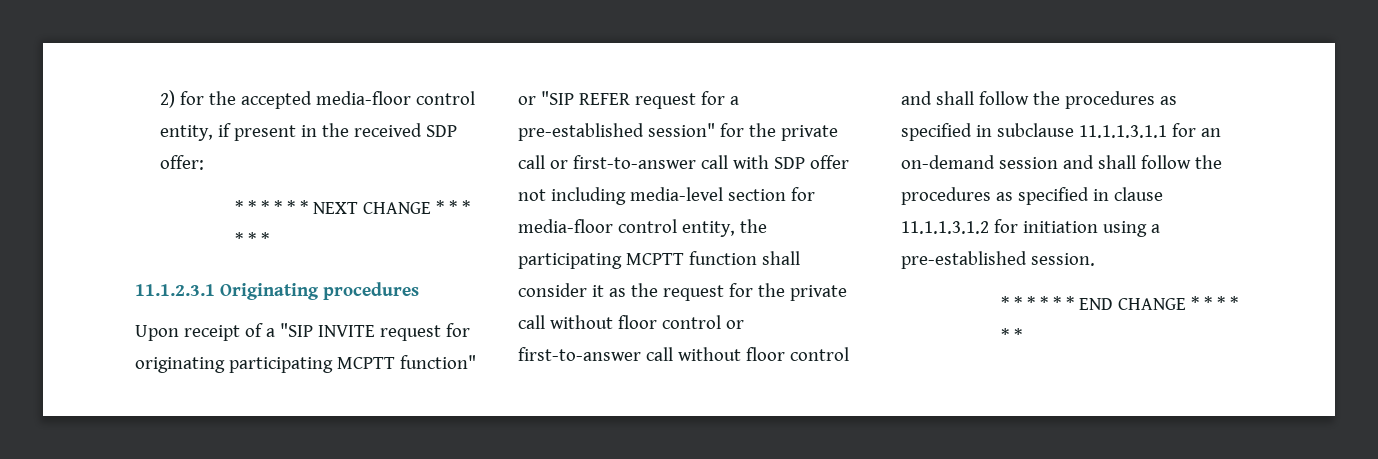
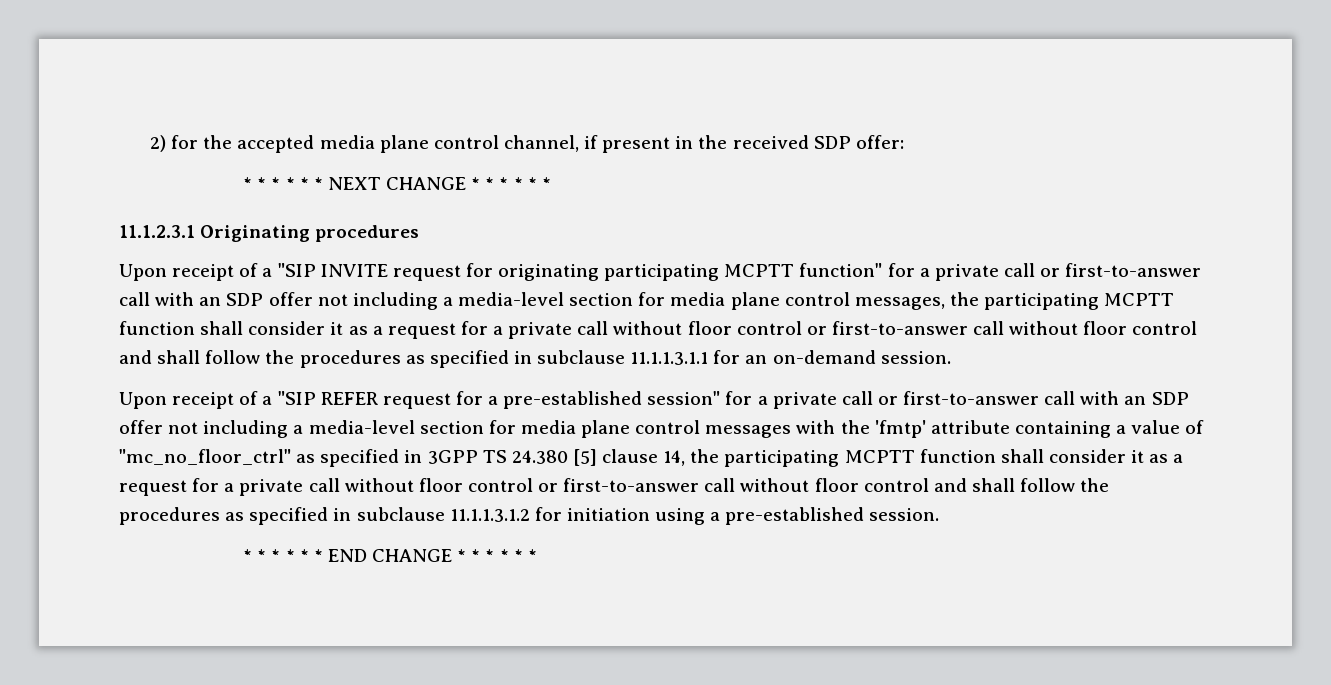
[315,91,475,105] [159,125,213,141] media-floor control entity, -> [319,135,579,153] media plane control channel,
[518,91,739,109] [518,123,838,141] [518,155,849,169] [518,187,815,205] [518,219,767,237] [518,251,800,269] [518,283,785,301] or "SIP REFER request for a pre-established session" for the private call or first-to-answer call with SDP offer not including media-level section for media-floor control entity, the participating MCPTT function shall consider it as the request for the -> [887,263,1202,281] [119,292,1175,310] [119,321,504,339] for a private call or first-to-answer call with an SDP offer not including a media-level section for media plane control messages, the participating MCPTT function shall consider it as a request for a
[998,155,1222,169] [901,187,1163,205] session and shall follow the procedures as specified in clause -> [880,351,951,364] [119,391,1189,409] [119,420,1205,438] [119,449,1184,467] [119,478,1110,496] [119,507,445,525] session. // Upon receipt of a "SIP REFER request for a pre-established session" for a private call or first-to-answer call with an SDP offer not including a media-level section for media plane control messages with the 'fmtp' attribute containing a value of "mc_no_floor_ctrl" as specified in 3GPP TS 24.380 [5] clause 14, the participating MCPTT function shall consider it as a request for a private call without floor control or first-to-answer call without floor control and shall follow the procedures as specified in subclause

